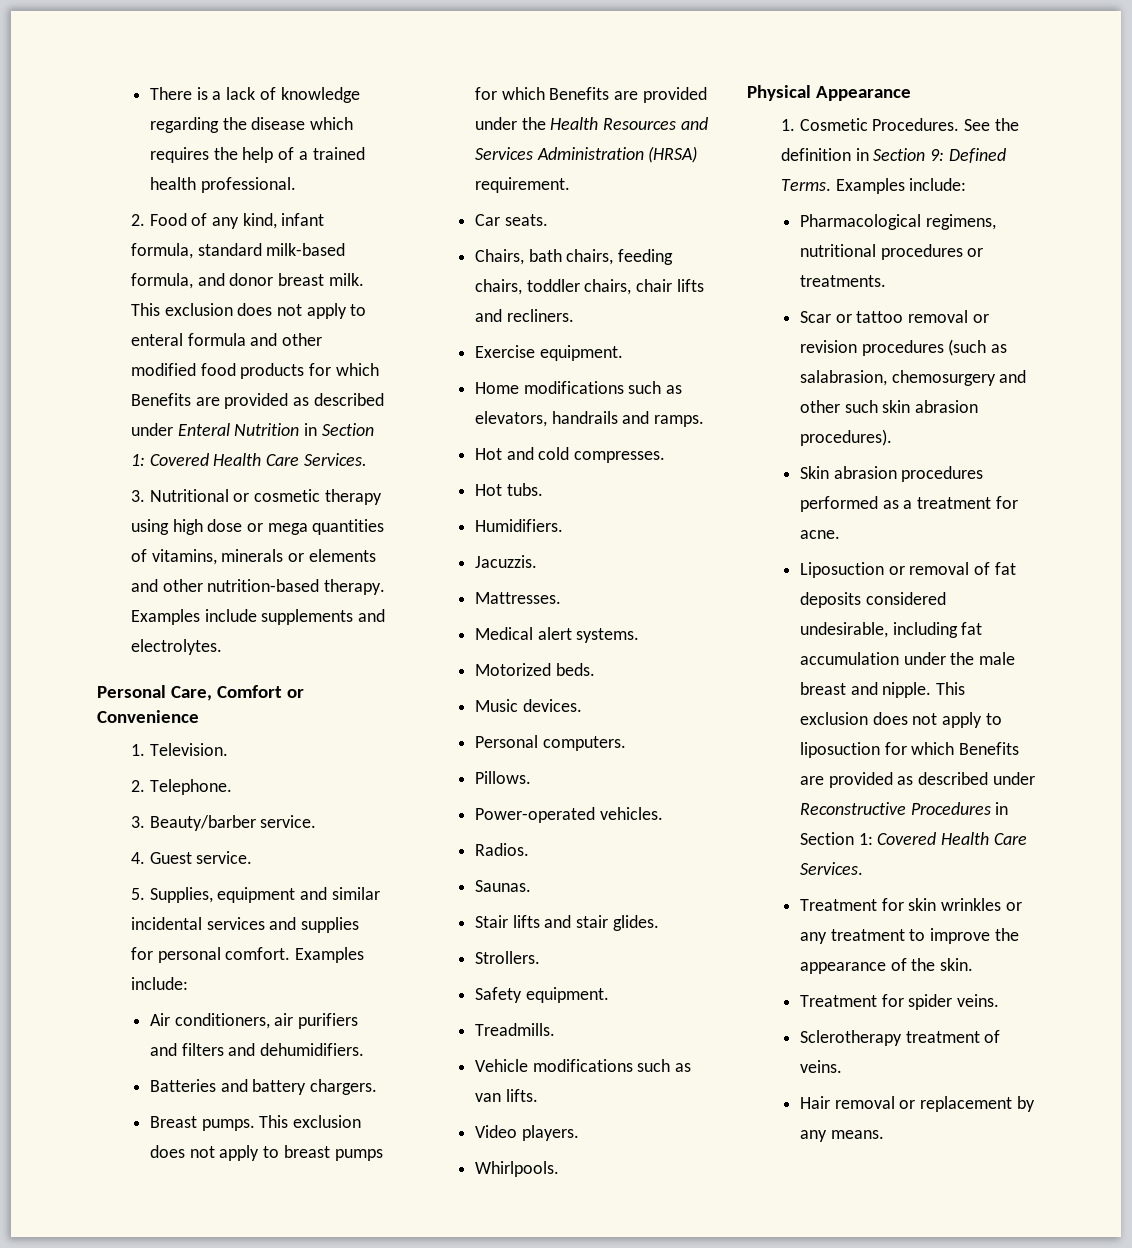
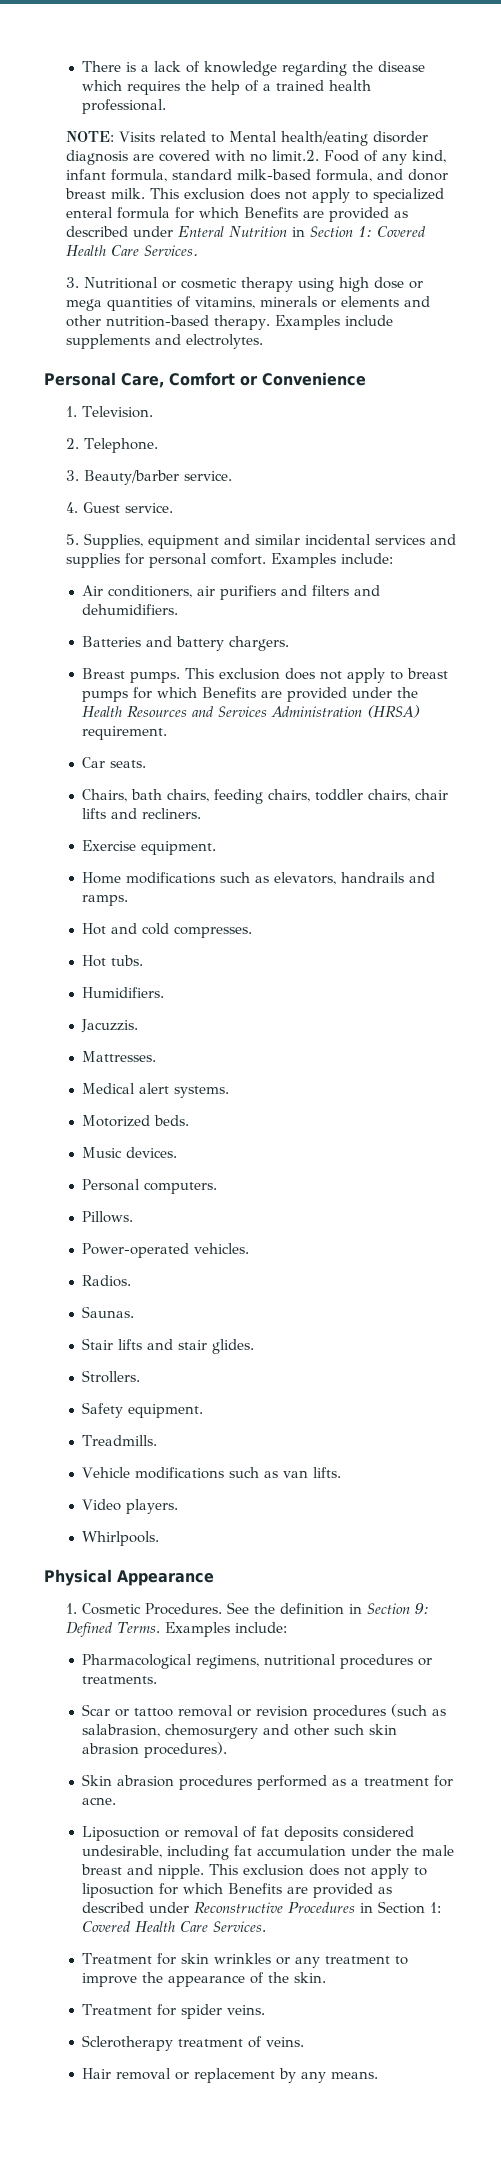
[130,214,145,226] 2. -> [65,131,428,146] [65,150,319,165] NOTE: Visits related to Mental health/eating disorder diagnosis are covered with no limit.2.
(367, 310) none -> [372,188,444,203] specialized
[250,333,322,346] [130,363,305,379] and other modified food products -> (170, 213) none

